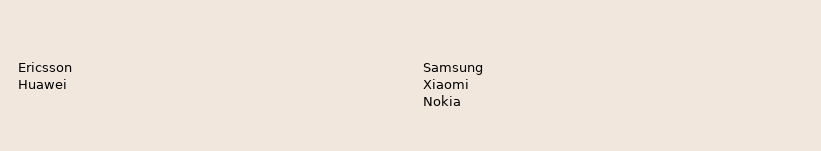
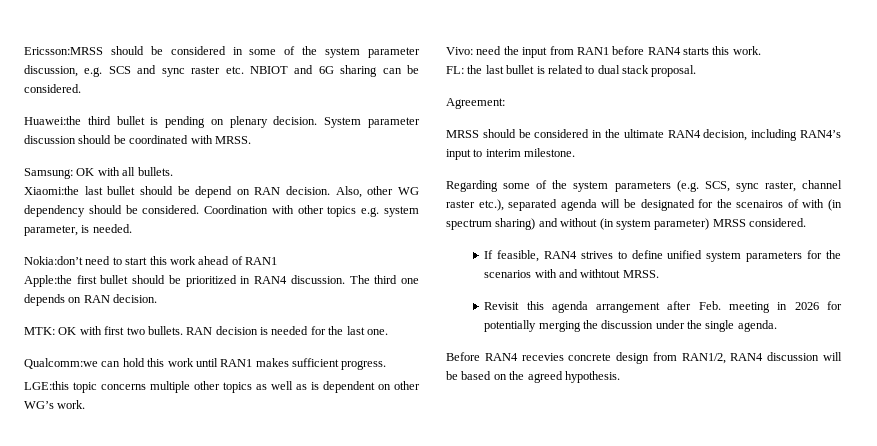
[18,62,72,72] [18,79,67,89] [423,63,483,75] [423,79,469,89] [423,95,461,106] Ericsson // Huawei // Samsung // Xiaomi // Nokia -> [24,46,421,58] [24,65,420,77] [24,84,81,93] [24,116,420,128] [24,135,251,144] [24,167,173,179] [24,186,419,198] [24,205,419,217] [24,224,132,236] [24,256,277,265] [24,275,420,287] [24,294,158,306] [24,326,388,335] [24,358,387,370] [24,381,420,393] [24,400,86,409] [446,46,761,58] [446,65,697,77] [446,98,505,109] [446,129,841,141] [446,148,576,160] [446,180,842,192] [446,199,842,211] [446,218,806,230] [484,250,842,262] [484,269,659,278] [484,301,842,313] [484,320,777,332] [446,352,842,364] [446,371,620,383] Ericsson:MRSS should be considered in some of the system parameter discussion, e.g. SCS and sync raster etc. NBIOT and 6G sharing can be considered. // Huawei:the third bullet is pending on plenary decision. System parameter discussion should be coordinated with MRSS. // Samsung: OK with all bullets. // Xiaomi:the last bullet should be depend on RAN decision. Also, other WG dependency should be considered. Coordination with other topics e.g. system parameter, is needed. // Nokia:don’t need to start this work ahead of RAN1 // Apple:the first bullet should be prioritized in RAN4 discussion. The third one depends on RAN decision. // MTK: OK with first two bullets. RAN decision is needed for the last one. // Qualcomm:we can hold this work until RAN1 makes sufficient progress. // LGE:this topic concerns multiple other topics as well as is dependent on other WG’s work. // Vivo: need the input from RAN1 before RAN4 starts this work. // FL: the last bullet is related to dual stack proposal. // Agreement: // MRSS should be considered in the ultimate RAN4 decision, including RAN4’s input to interim milestone. // Regarding some of the system parameters (e.g. SCS, sync raster, channel raster etc.), separated agenda will be designated for the scenairos of with (in spectrum sharing) and without (in system parameter) MRSS considered. // If feasible, RAN4 strives to define unified system parameters for the scenarios with and withtout MRSS. // Revisit this agenda arrangement after Feb. meeting in 2026 for potentially merging the discussion under the single agenda. // Before RAN4 recevies concrete design from RAN1/2, RAN4 discussion will be based on the agreed hypothesis.

